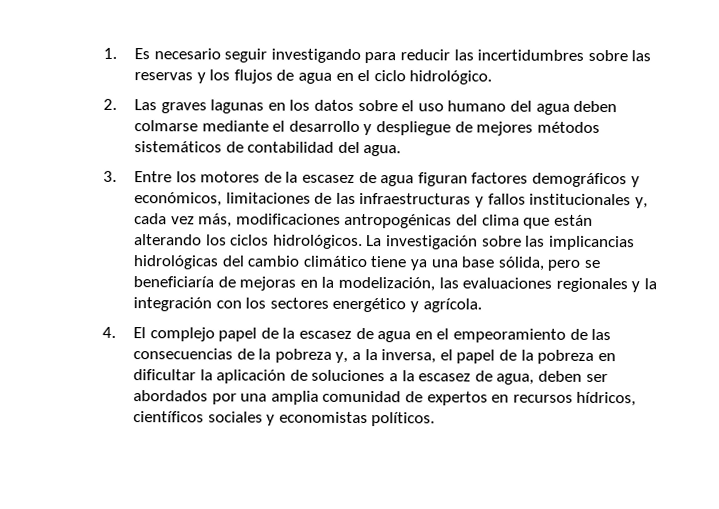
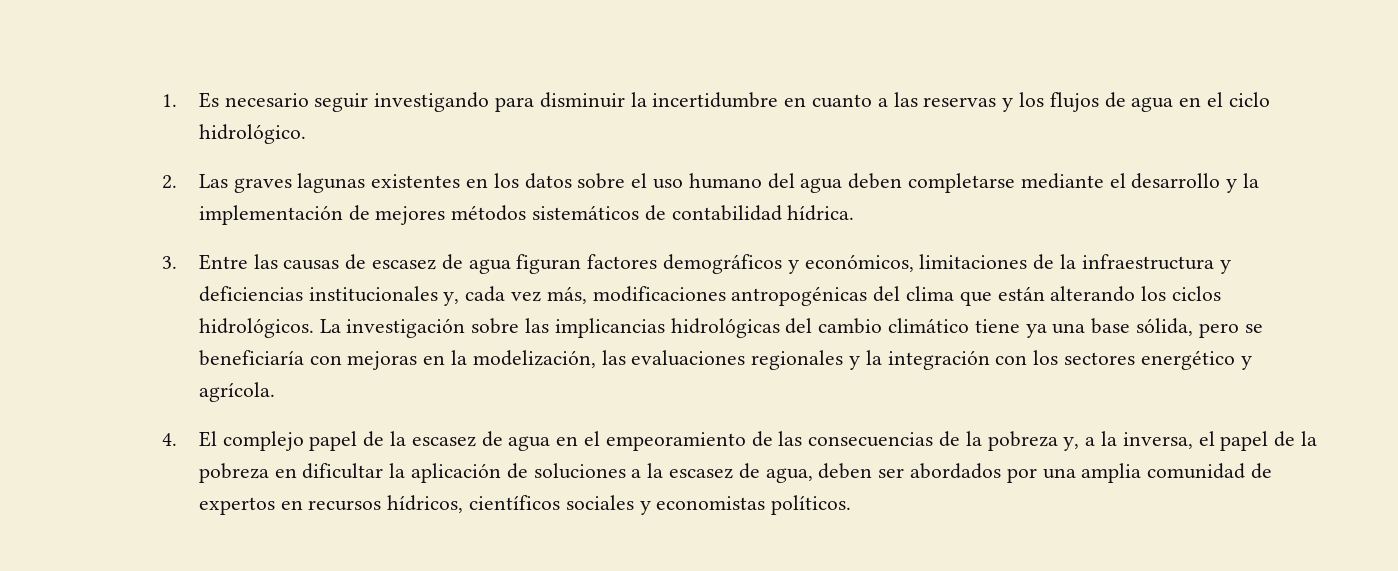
[400,49,628,62] reducir las incertidumbres sobre -> [539,92,888,108] disminuir la incertidumbre en cuanto a
(265, 106) none -> [371,174,461,188] existentes
[134,120,199,132] colmarse -> [907,173,1015,193] completarse
[376,121,452,136] despliegue -> [1242,173,1259,188] [198,205,343,225] la implementación
[337,141,402,157] del agua. -> [787,205,855,221] hídrica.
[175,171,299,183] los motores de la -> [253,254,367,270] las causas de
[335,192,526,208] las infraestructuras y fallos -> [1059,254,1231,274] [198,286,303,302] la infraestructura y deficiencias
[217,276,236,288] de -> [309,355,342,365] con

